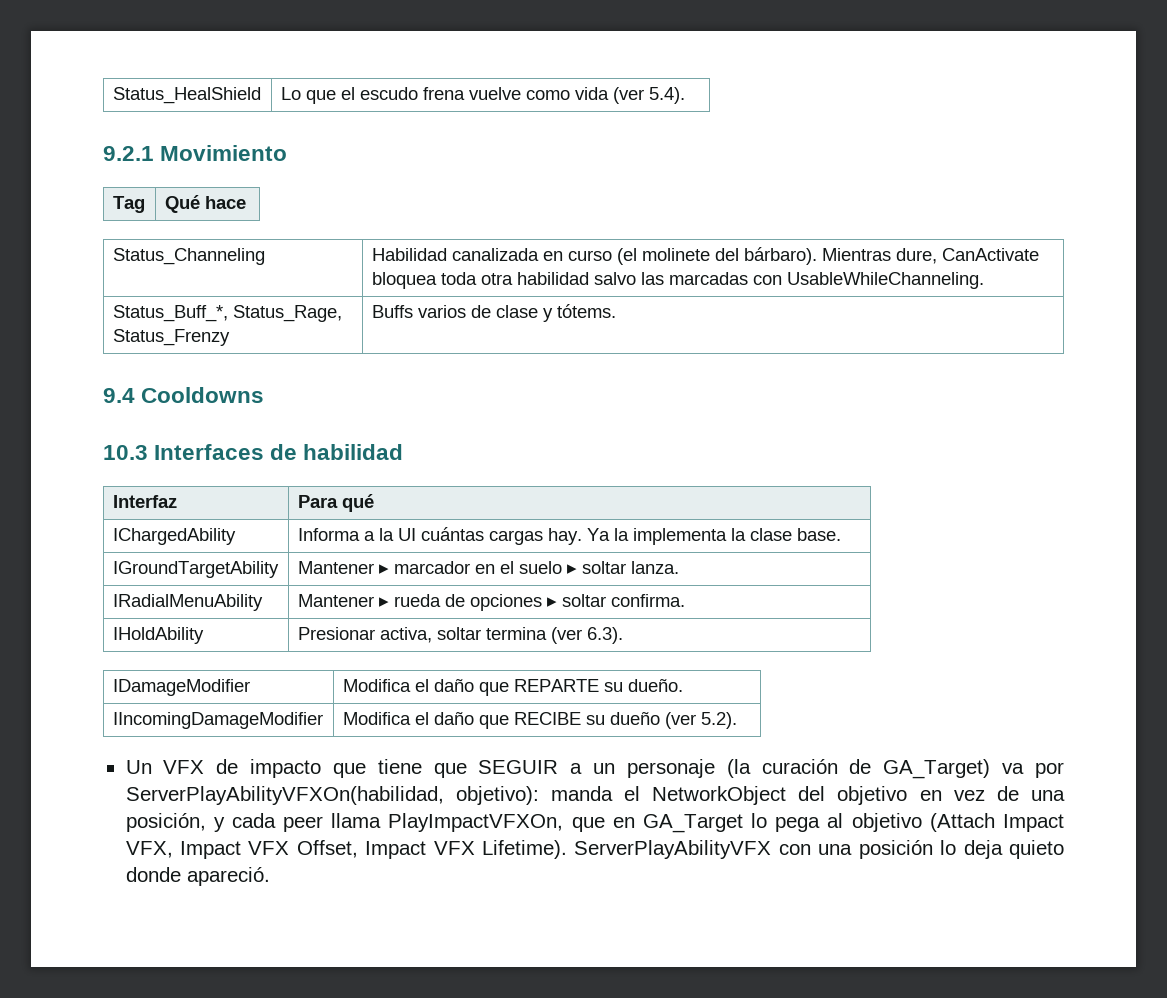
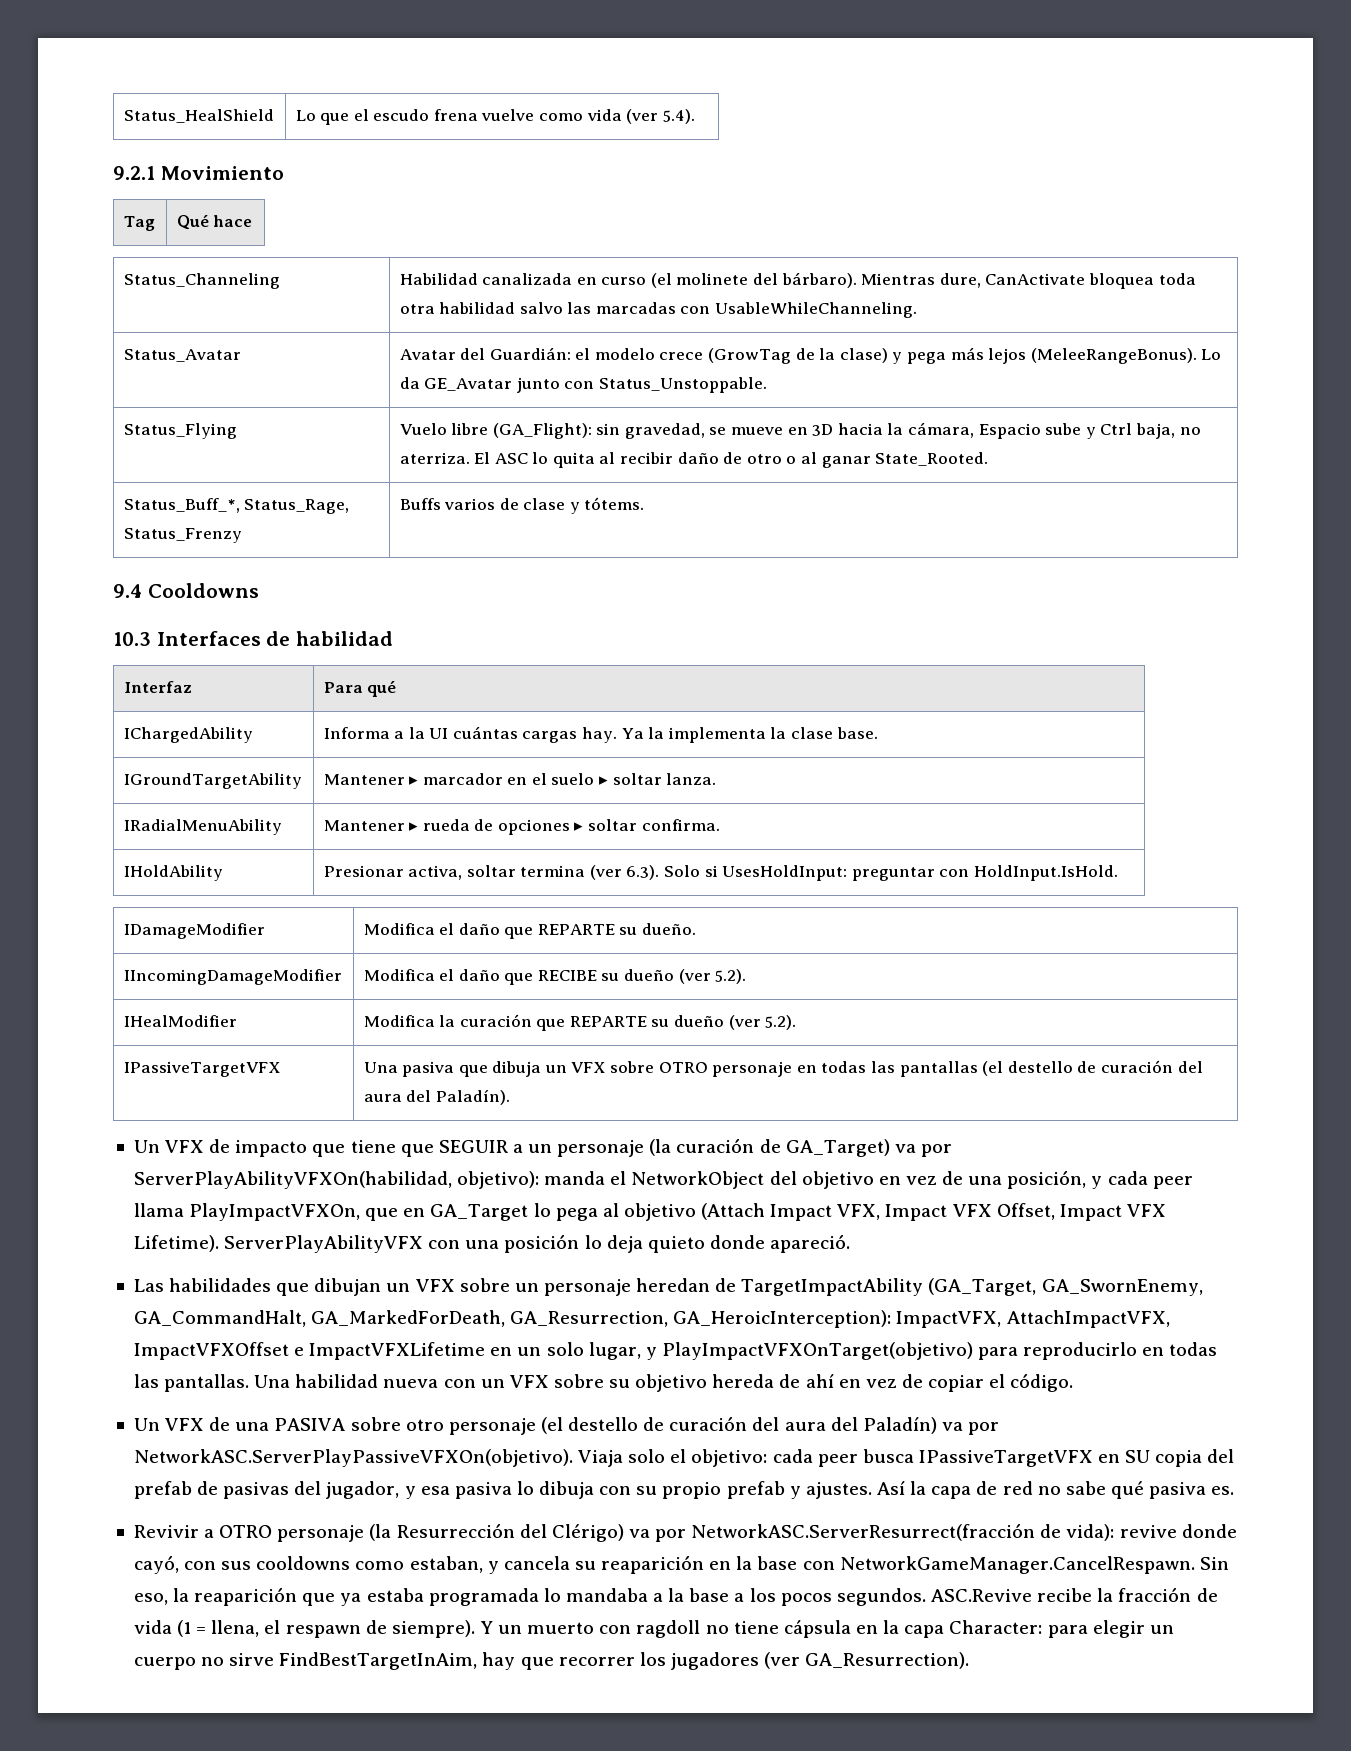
(984, 280) none -> [123,349,241,362] [399,347,1222,364] [399,377,767,393] [123,423,237,439] [399,422,1201,439] [399,452,989,468] // Status_Avatar | Avatar del Guardián: el modelo crece (GrowTag de la clase) y pega más lejos (MeleeRangeBonus). Lo da GE_Avatar junto con Status_Unstoppable. // Status_Flying | Vuelo libre (GA_Flight): sin gravedad, se mueve en 3D hacia la cámara, Espacio sube y Ctrl baja, no aterriza. El ASC lo quita al recibir daño de otro o al ganar State_Rooted.
(623, 635) none -> [664,865,1119,881] Solo si UsesHoldInput: preguntar con HoldInput.IsHold.
(737, 720) none -> [123,1015,237,1027] [363,1014,797,1031] [123,1061,280,1077] [363,1060,1203,1077] [363,1089,510,1105] // IHealModifier | Modifica la curación que REPARTE su dueño (ver 5.2). // IPassiveTargetVFX | Una pasiva que dibuja un VFX sobre OTRO personaje en todas las pantallas (el destello de curación del aura del Paladín).
(270, 876) none -> [133,1278,1203,1296] [133,1310,1170,1328] [133,1342,1218,1360] [133,1373,1074,1392] [133,1416,1000,1435] [133,1449,1235,1467] [133,1481,1235,1499] [133,1523,1237,1542] [133,1555,1229,1574] [133,1587,1218,1606] [133,1620,1174,1638] [133,1652,970,1670] // Las habilidades que dibujan un VFX sobre un personaje heredan de TargetImpactAbility (GA_Target, GA_SwornEnemy, GA_CommandHalt, GA_MarkedForDeath, GA_Resurrection, GA_HeroicInterception): ImpactVFX, AttachImpactVFX, ImpactVFXOffset e ImpactVFXLifetime en un solo lugar, y PlayImpactVFXOnTarget(objetivo) para reproducirlo en todas las pantallas. Una habilidad nueva con un VFX sobre su objetivo hereda de ahí en vez de copiar el código. // Un VFX de una PASIVA sobre otro personaje (el destello de curación del aura del Paladín) va por NetworkASC.ServerPlayPassiveVFXOn(objetivo). Viaja solo el objetivo: cada peer busca IPassiveTargetVFX en SU copia del prefab de pasivas del jugador, y esa pasiva lo dibuja con su propio prefab y ajustes. Así la capa de red no sabe qué pasiva es. // Revivir a OTRO personaje (la Resurrección del Clérigo) va por NetworkASC.ServerResurrect(fracción de vida): revive donde cayó, con sus cooldowns como estaban, y cancela su reaparición en la base con NetworkGameManager.CancelRespawn. Sin eso, la reaparición que ya estaba programada lo mandaba a la base a los pocos segundos. ASC.Revive recibe la fracción de vida (1 = llena, el respawn de siempre). Y un muerto con ragdoll no tiene cápsula en la capa Character: para elegir un cuerpo no sirve FindBestTargetInAim, hay que recorrer los jugadores (ver GA_Resurrection).

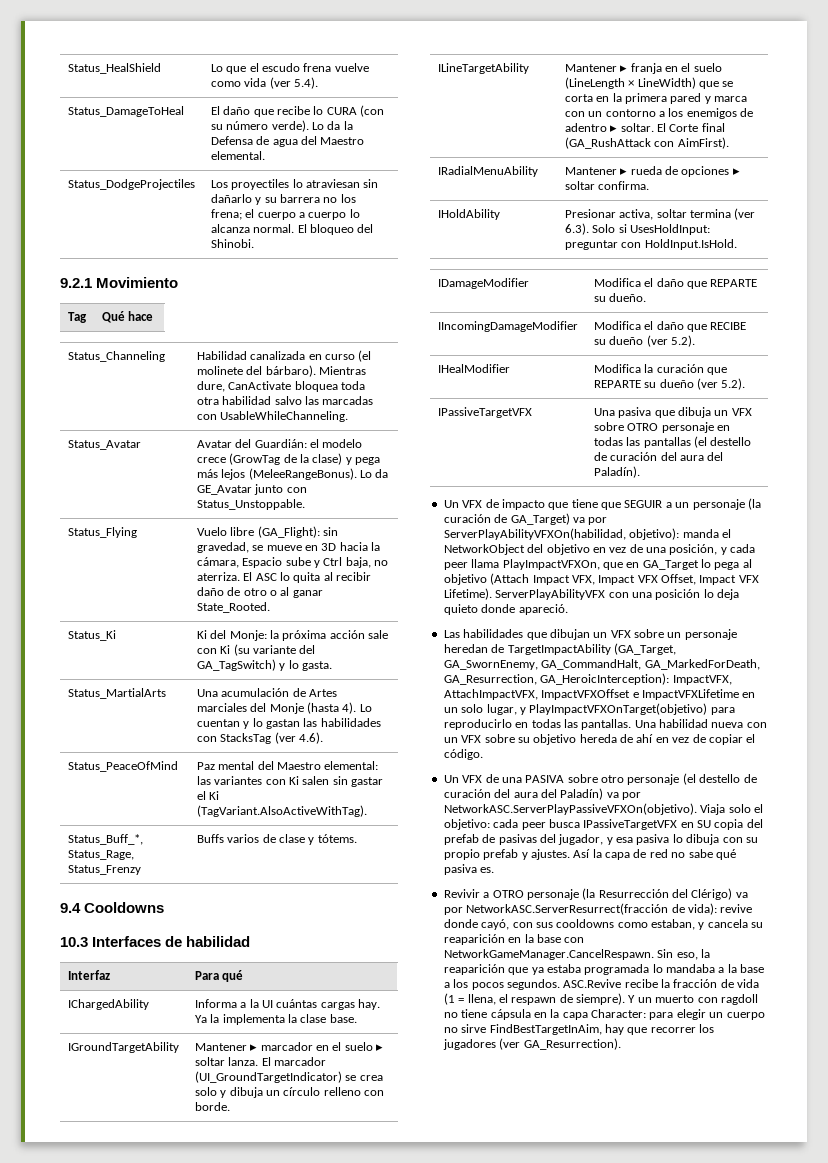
(695, 116) none -> [67,106,184,117] [210,105,385,117] [210,120,353,132] [210,136,365,147] [210,151,265,160] [67,179,195,190] [210,179,379,190] [210,194,356,205] [210,209,360,220] [210,224,374,235] [210,239,254,248] // Status_DamageToHeal | El daño que recibe lo CURA (con su número verde). Lo da la Defensa de agua del Maestro elemental. // Status_DodgeProjectiles | Los proyectiles lo atraviesan sin dañarlo y su barrera no los frena; el cuerpo a cuerpo lo alcanza normal. El bloqueo del Shinobi.
(989, 459) none -> [67,630,116,641] [196,630,389,641] [196,644,316,656] [196,659,333,671] [67,688,166,699] [196,688,338,697] [196,702,372,714] [196,718,381,729] [196,732,324,744] [67,761,178,772] [196,761,379,770] [196,776,384,787] [196,791,220,800] [196,805,367,817] // Status_Ki | Ki del Monje: la próxima acción sale con Ki (su variante del GA_TagSwitch) y lo gasta. // Status_MartialArts | Una acumulación de Artes marciales del Monje (hasta 4). Lo cuentan y lo gastan las habilidades con StacksTag (ver 4.6). // Status_PeaceOfMind | Paz mental del Maestro elemental: las variantes con Ki salen sin gastar el Ki (TagVariant.AlsoActiveWithTag).
(717, 779) none -> [261,1057,327,1066] [194,1071,383,1083] [194,1087,385,1098] [194,1102,230,1111] [437,63,529,74] [564,63,722,74] [564,77,734,89] [564,93,748,104] [564,108,754,119] [564,123,725,132] [564,137,729,149] El marcador (UI_GroundTargetIndicator) se crea solo y dibuja un círculo relleno con borde. // ILineTargetAbility | Mantener ▸ franja en el suelo (LineLength × LineWidth) que se corta en la primera pared y marca con un contorno a los enemigos de adentro ▸ soltar. El Corte final (GA_RushAttack con AimFirst).

